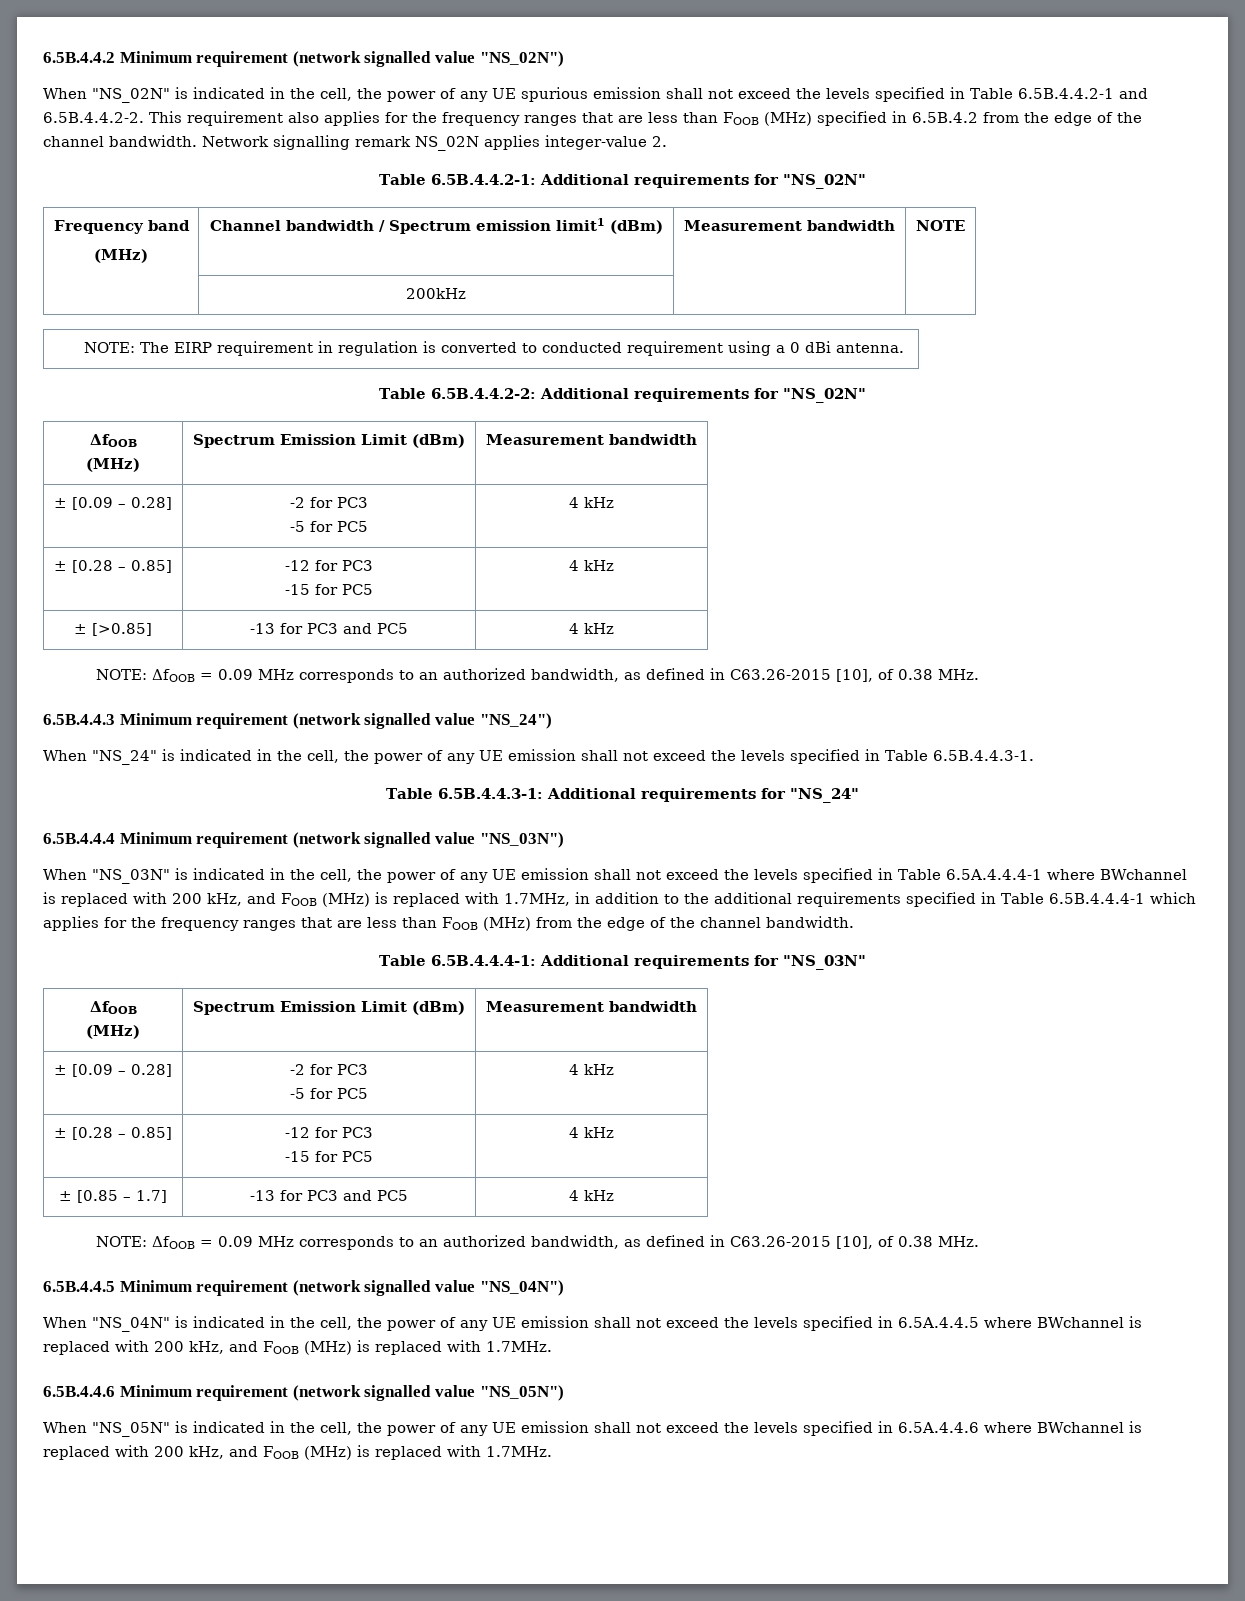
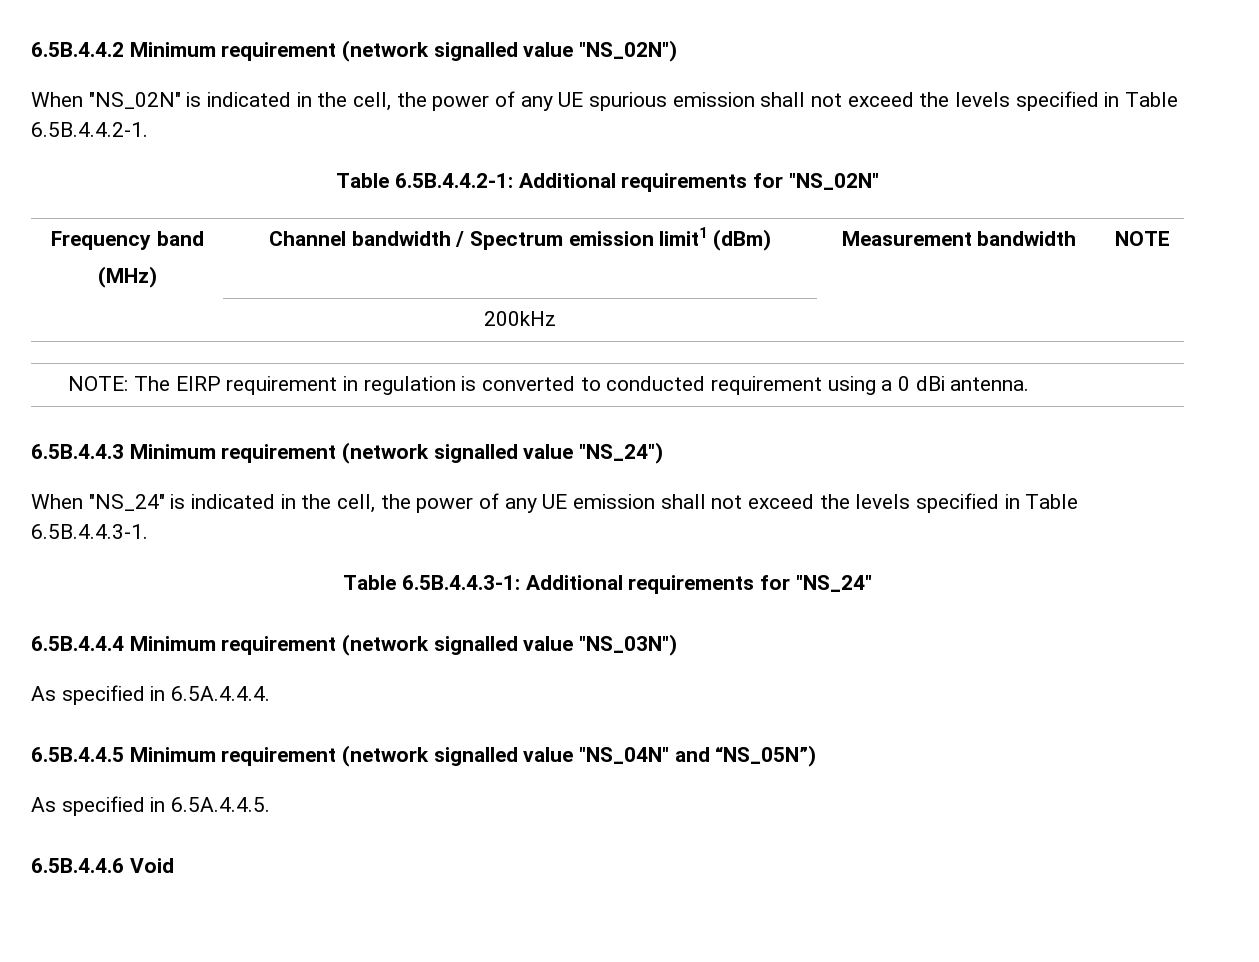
[1017,88,1148,99] [43,111,1142,126] [43,135,667,151] 6.5B.4.4.2-1 and 6.5B.4.4.2-2. This requirement also applies for the frequency ranges that are less than FOOB (MHz) specified in 6.5B.4.2 from the edge of the channel bandwidth. Network signalling remark NS_02N applies integer-value 2. -> [31,122,148,137] 6.5B.4.4.2-1.
[379,388,866,403] [89,434,137,447] [86,458,140,472] [193,434,465,448] [486,434,697,445] [54,497,172,510] [290,497,368,508] [290,521,368,532] [569,497,614,508] [54,560,172,573] [285,560,373,571] [285,584,373,595] [569,560,614,571] [74,623,152,636] [250,623,408,634] [569,623,614,634] [95,668,979,683] // Table 6.5B.4.4.2-2: Additional requirements for "NS_02N" // ΔfOOB // (MHz) | Spectrum Emission Limit (dBm) | Measurement bandwidth // ± [0.09 – 0.28] | -2 for PC3 // -5 for PC5 | 4 kHz // ± [0.28 – 0.85] | -12 for PC3 // -15 for PC5 | 4 kHz // ± [>0.85] | -13 for PC3 and PC5 | 4 kHz // NOTE: ΔfOOB = 0.09 MHz corresponds to an authorized bandwidth, as defined in C63.26-2015 [10], of 0.38 MHz. -> (1030, 384) none
[43,868,1187,884] [43,892,1196,907] [43,916,854,931] [379,955,866,970] [89,1001,137,1014] [86,1025,140,1039] [193,1001,465,1015] [486,1001,697,1012] [54,1064,172,1077] [290,1064,368,1075] [290,1088,368,1099] [569,1064,614,1075] [54,1127,172,1140] [285,1127,373,1138] [285,1151,373,1162] [569,1127,614,1138] [59,1190,167,1203] [250,1190,408,1201] [569,1190,614,1201] [95,1235,979,1250] When "NS_03N" is indicated in the cell, the power of any UE emission shall not exceed the levels specified in Table 6.5A.4.4.4-1 where BWchannel is replaced with 200 kHz, and FOOB (MHz) is replaced with 1.7MHz, in addition to the additional requirements specified in Table 6.5B.4.4.4-1 which applies for the frequency ranges that are less than FOOB (MHz) from the edge of the channel bandwidth. // Table 6.5B.4.4.4-1: Additional requirements for "NS_03N" // ΔfOOB // (MHz) | Spectrum Emission Limit (dBm) | Measurement bandwidth // ± [0.09 – 0.28] | -2 for PC3 // -5 for PC5 | 4 kHz // ± [0.28 – 0.85] | -12 for PC3 // -15 for PC5 | 4 kHz // ± [0.85 – 1.7] | -13 for PC3 and PC5 | 4 kHz // NOTE: ΔfOOB = 0.09 MHz corresponds to an authorized bandwidth, as defined in C63.26-2015 [10], of 0.38 MHz. -> [31,685,271,705] As specified in 6.5A.4.4.4.
[479,1280,564,1296] [43,1316,1142,1332] [43,1340,552,1355] [43,1385,564,1401] [43,1421,1142,1437] [43,1445,552,1460] "NS_04N") // When "NS_04N" is indicated in the cell, the power of any UE emission shall not exceed the levels specified in 6.5A.4.4.5 where BWchannel is replaced with 200 kHz, and FOOB (MHz) is replaced with 1.7MHz. // 6.5B.4.4.6 Minimum requirement (network signalled value "NS_05N") // When "NS_05N" is indicated in the cell, the power of any UE emission shall not exceed the levels specified in 6.5A.4.4.6 where BWchannel is replaced with 200 kHz, and FOOB (MHz) is replaced with 1.7MHz. -> [579,745,817,767] [31,796,271,816] [31,858,174,873] "NS_04N" and “NS_05N”) // As specified in 6.5A.4.4.5. // 6.5B.4.4.6 Void

